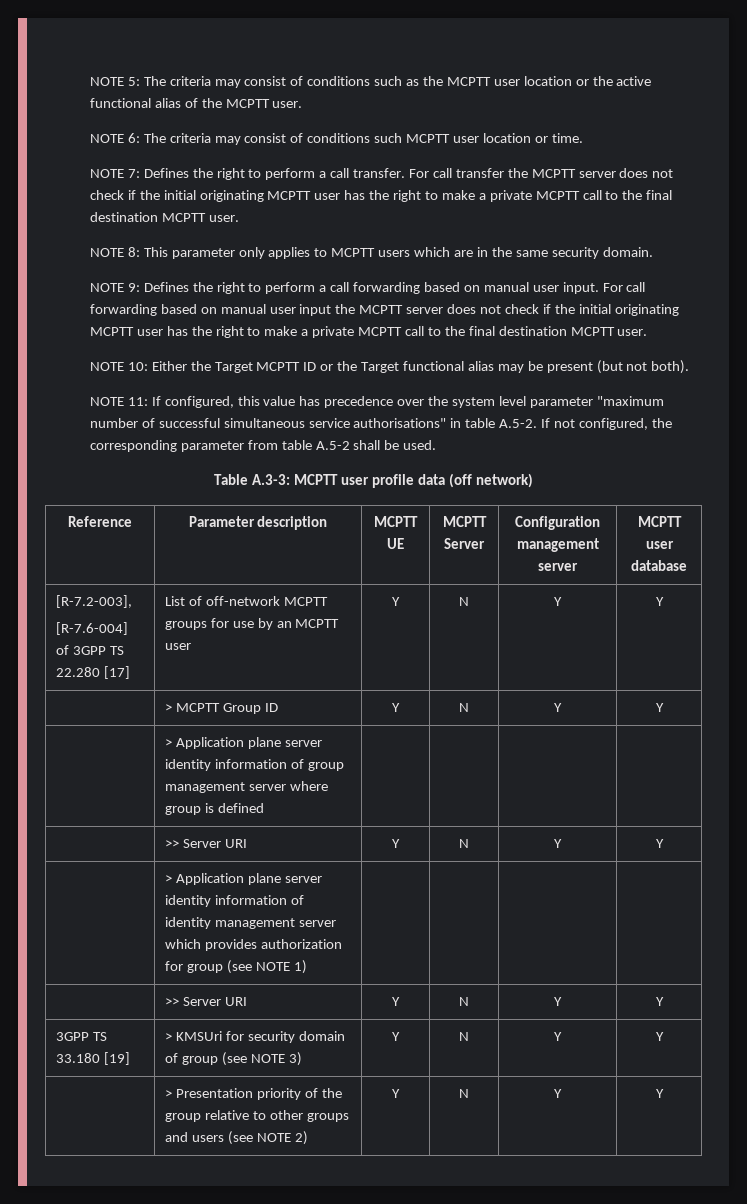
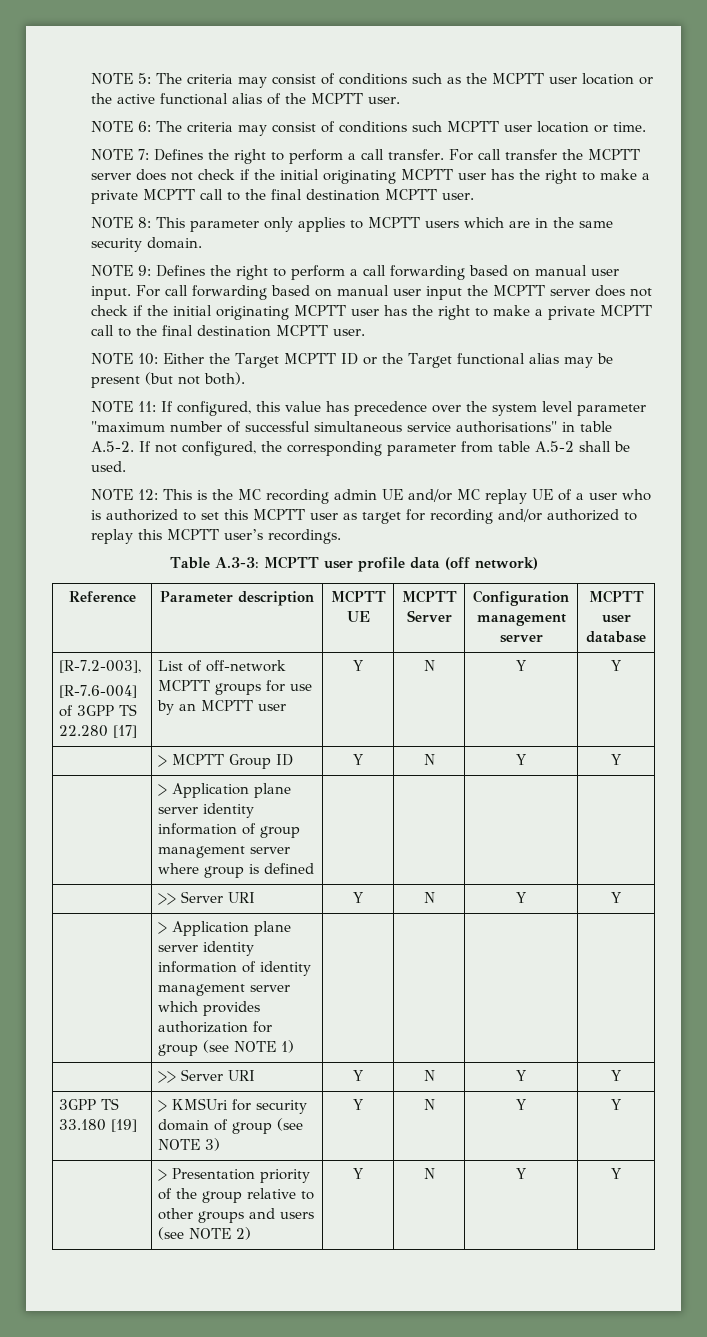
(437, 445) none -> [90,489,651,504] [90,509,637,524] [90,529,341,544] // NOTE 12: This is the MC recording admin UE and/or MC replay UE of a user who is authorized to set this MCPTT user as target for recording and/or authorized to replay this MCPTT user’s recordings.

